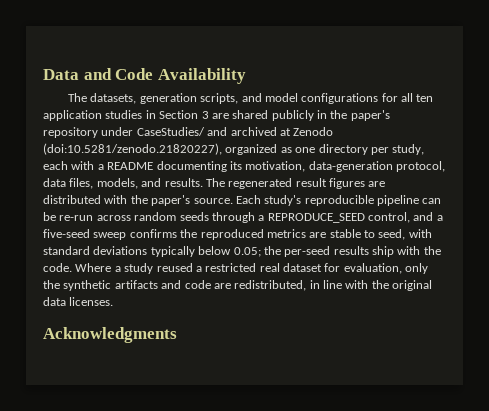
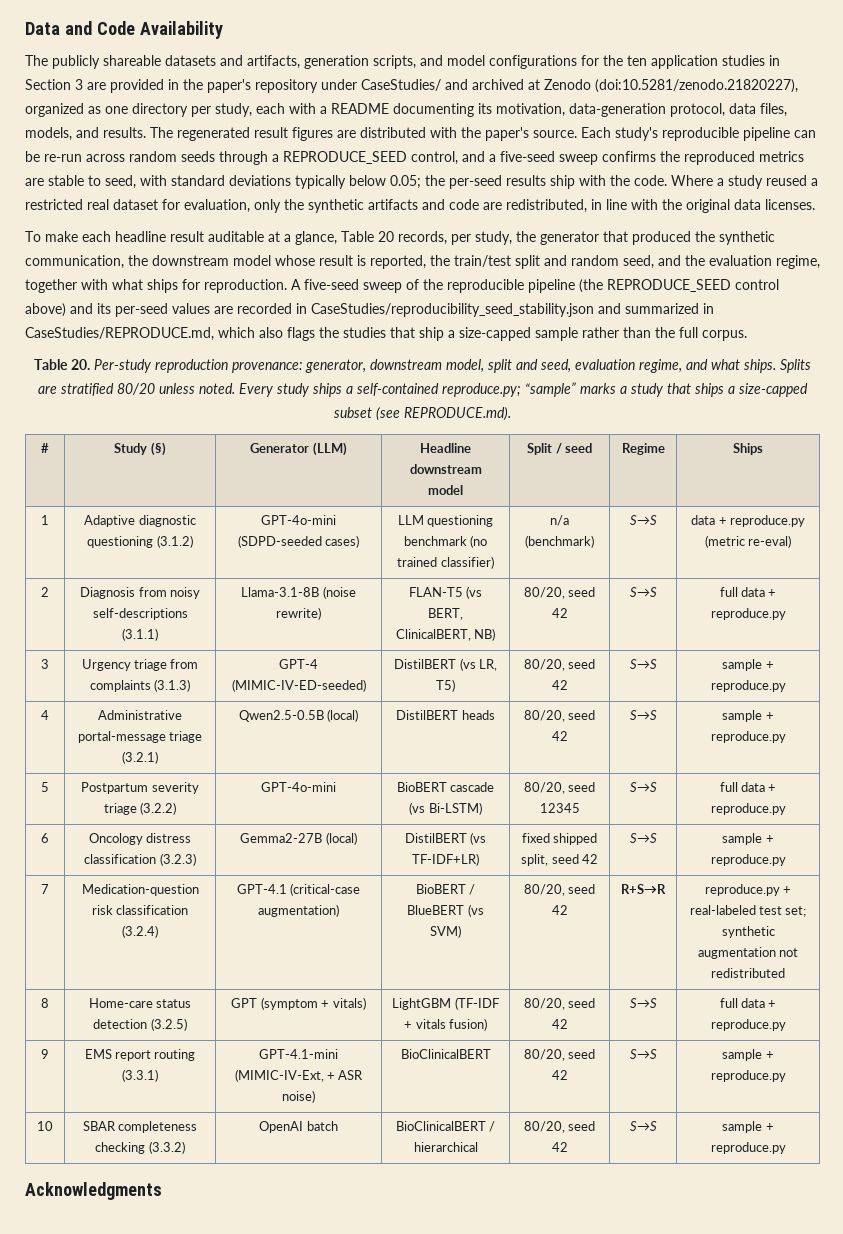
[90,93,137,104] datasets, -> [52,55,300,69] publicly shareable datasets and artifacts,
[401,93,414,102] all -> [603,55,623,66] the
[232,110,314,121] shared publicly -> [110,79,164,93] provided
(114, 301) none -> [25,231,775,245] [25,255,820,269] [25,279,779,293] [25,303,714,317] [25,327,747,341] [34,359,811,373] [38,382,808,397] [334,407,511,421] [41,443,49,453] [114,442,166,456] [250,442,347,456] [420,443,471,453] [409,464,482,474] [428,485,463,495] [527,443,592,455] [621,443,665,455] [733,443,763,455] [41,515,49,525] [84,515,196,527] [87,535,193,548] [261,515,336,525] [237,535,360,548] [397,515,494,527] [403,535,488,548] [397,556,494,569] [550,515,569,526] [525,535,594,548] [629,515,657,525] [691,515,805,527] [704,535,792,548] [41,587,49,597] [80,587,200,599] [92,608,188,620] [122,628,158,641] [241,586,356,599] [276,607,321,620] [408,586,483,599] [428,608,463,620] [395,628,496,641] [523,587,596,599] [551,608,568,618] [629,587,657,597] [719,587,777,597] [710,608,786,620] [41,659,49,669] [81,659,199,671] [89,679,191,692] [279,659,318,669] [231,679,366,692] [394,658,497,671] [436,679,455,692] [523,659,596,671] [551,680,568,690] [629,659,657,669] [722,659,774,671] [710,680,786,692] [41,710,49,720] [98,710,182,720] [77,731,203,743] [122,751,158,764] [238,709,359,722] [396,710,495,720] [523,710,596,722] [551,731,568,741] [629,710,657,720] [722,710,774,722] [710,731,786,743] [41,782,49,792] [81,782,199,794] [103,802,177,815] [261,782,336,792] [396,782,495,792] [409,802,482,815] [523,782,596,794] [539,803,580,813] [629,782,657,792] [719,782,777,792] [710,803,786,815] [41,833,49,843] [88,833,192,845] [84,853,196,866] [240,832,357,845] [404,832,487,845] [412,853,479,866] [521,833,598,845] [521,854,598,866] [629,833,657,843] [722,833,774,845] [710,854,786,866] [41,884,49,894] [81,884,199,896] [91,905,189,915] [122,925,158,938] [236,883,361,896] [258,904,339,917] [415,884,476,895] [407,904,484,917] [430,925,461,938] [523,884,596,896] [551,905,568,915] [621,884,666,894] [704,884,792,896] [689,905,807,917] [721,926,775,938] [697,947,799,959] [711,968,785,978] [41,998,49,1008] [88,998,192,1008] [93,1018,187,1031] [231,997,366,1010] [392,997,499,1010] [404,1018,487,1031] [523,998,596,1010] [551,1019,568,1029] [629,998,657,1008] [719,998,777,1008] [710,1019,786,1031] [41,1049,49,1059] [84,1049,196,1061] [122,1069,158,1082] [259,1049,338,1059] [234,1069,364,1082] [282,1090,315,1103] [400,1049,491,1059] [523,1049,596,1061] [551,1070,568,1080] [629,1049,657,1059] [722,1049,774,1061] [710,1070,786,1082] [37,1121,53,1131] [82,1121,198,1133] [95,1141,185,1154] [259,1121,338,1133] [395,1121,496,1132] [413,1142,478,1152] [523,1121,596,1133] [551,1142,568,1152] [629,1121,657,1131] [722,1121,774,1133] [710,1142,786,1154] // To make each headline result auditable at a glance, Table 20 records, per study, the generator that produced the synthetic communication, the downstream model whose result is reported, the train/test split and random seed, and the evaluation regime, together with what ships for reproduction. A five-seed sweep of the reproducible pipeline (the REPRODUCE_SEED control above) and its per-seed values are recorded in CaseStudies/reproducibility_seed_stability.json and summarized in CaseStudies/REPRODUCE.md, which also flags the studies that ship a size-capped sample rather than the full corpus. // Table 20. Per-study reproduction provenance: generator, downstream model, split and seed, evaluation regime, and what ships. Splits are stratified 80/20 unless noted. Every study ships a self-contained reproduce.py; “sample” marks a study that ships a size-capped subset (see REPRODUCE.md). // # | Study (§) | Generator (LLM) | Headline downstream model | Split / seed | Regime | Ships // 1 | Adaptive diagnostic questioning (3.1.2) | GPT-4o-mini (SDPD-seeded cases) | LLM questioning benchmark (no trained classifier) | n/a (benchmark) | S→S | data + reproduce.py (metric re-eval) // 2 | Diagnosis from noisy self-descriptions (3.1.1) | Llama-3.1-8B (noise rewrite) | FLAN-T5 (vs BERT, ClinicalBERT, NB) | 80/20, seed 42 | S→S | full data + reproduce.py // 3 | Urgency triage from complaints (3.1.3) | GPT-4 (MIMIC-IV-ED-seeded) | DistilBERT (vs LR, T5) | 80/20, seed 42 | S→S | sample + reproduce.py // 4 | Administrative portal-message triage (3.2.1) | Qwen2.5-0.5B (local) | DistilBERT heads | 80/20, seed 42 | S→S | sample + reproduce.py // 5 | Postpartum severity triage (3.2.2) | GPT-4o-mini | BioBERT cascade (vs Bi-LSTM) | 80/20, seed 12345 | S→S | full data + reproduce.py // 6 | Oncology distress classification (3.2.3) | Gemma2-27B (local) | DistilBERT (vs TF-IDF+LR) | fixed shipped split, seed 42 | S→S | sample + reproduce.py // 7 | Medication-question risk classification (3.2.4) | GPT-4.1 (critical-case augmentation) | BioBERT / BlueBERT (vs SVM) | 80/20, seed 42 | R+S→R | reproduce.py + real-labeled test set; synthetic augmentation not redistributed // 8 | Home-care status detection (3.2.5) | GPT (symptom + vitals) | LightGBM (TF-IDF + vitals fusion) | 80/20, seed 42 | S→S | full data + reproduce.py // 9 | EMS report routing (3.3.1) | GPT-4.1-mini (MIMIC-IV-Ext, + ASR noise) | BioClinicalBERT | 80/20, seed 42 | S→S | sample + reproduce.py // 10 | SBAR completeness checking (3.3.2) | OpenAI batch | BioClinicalBERT / hierarchical | 80/20, seed 42 | S→S | sample + reproduce.py

